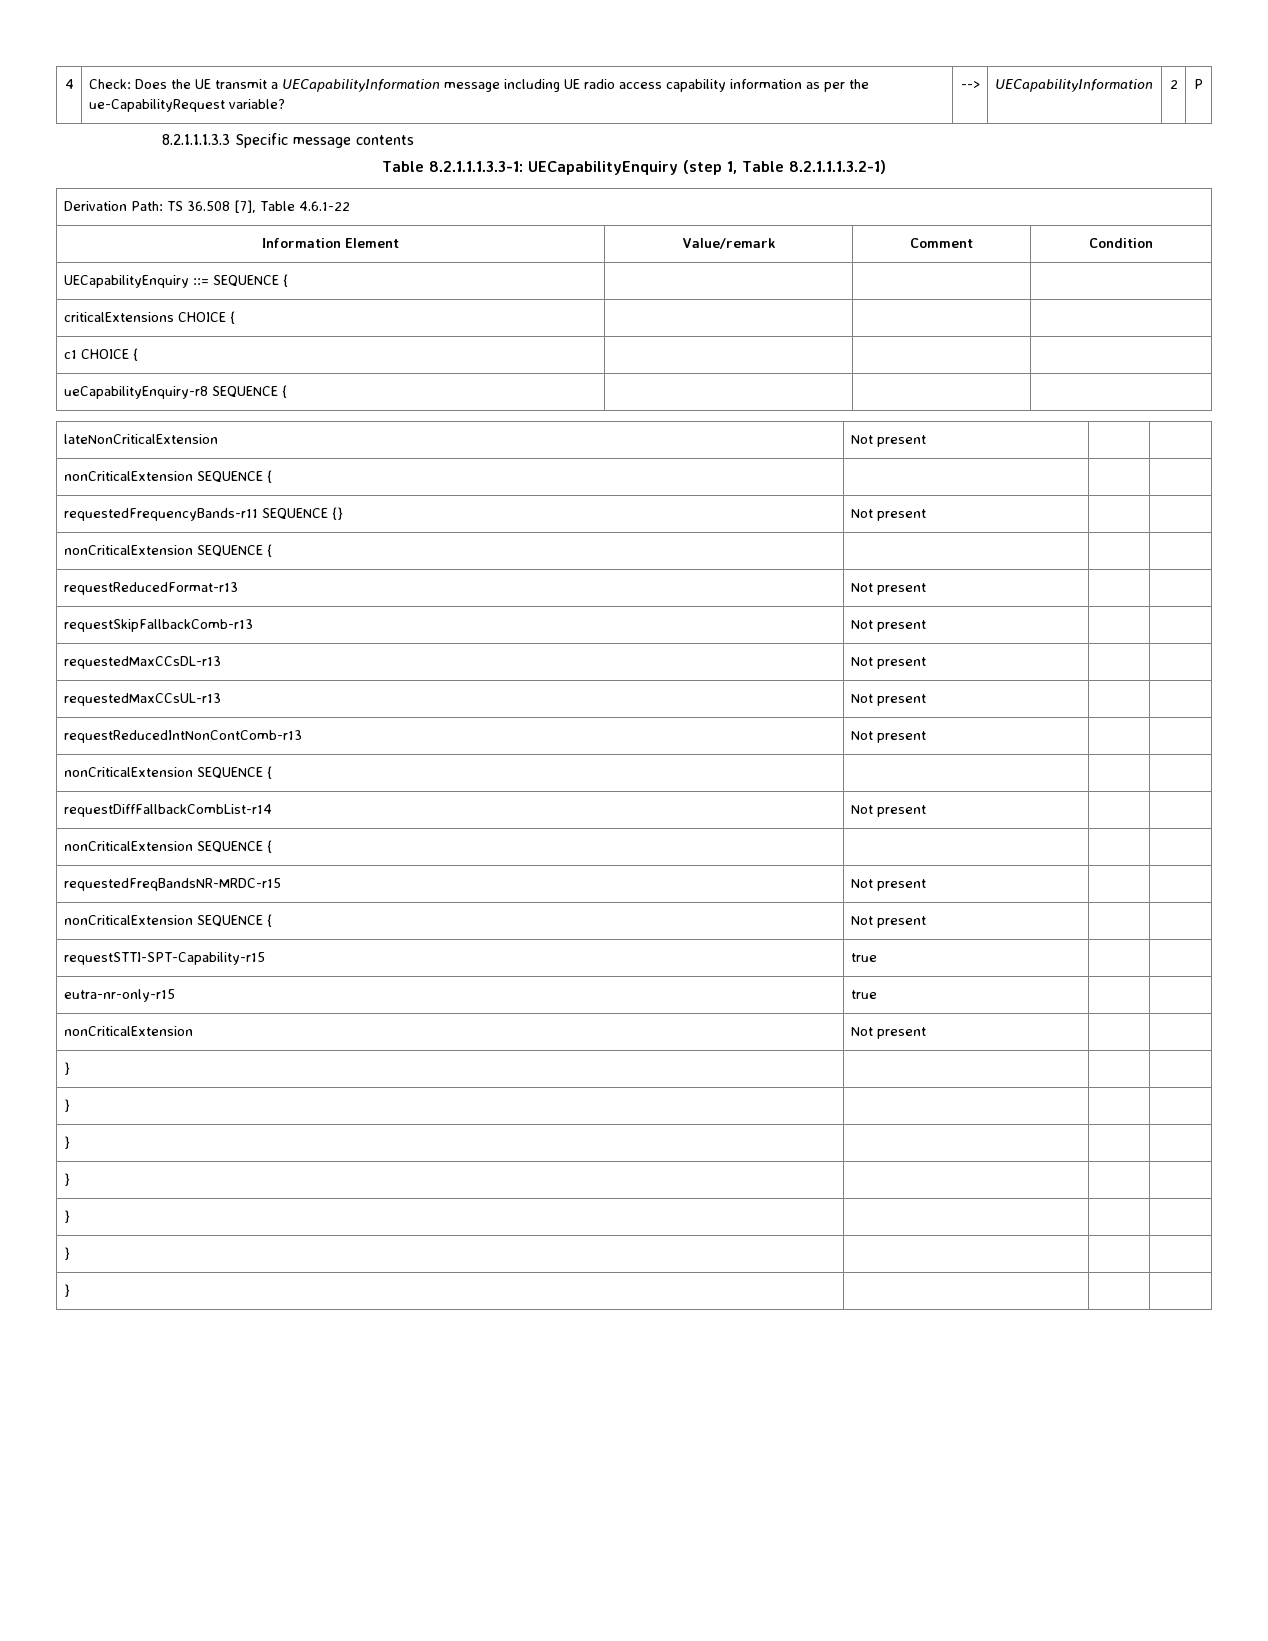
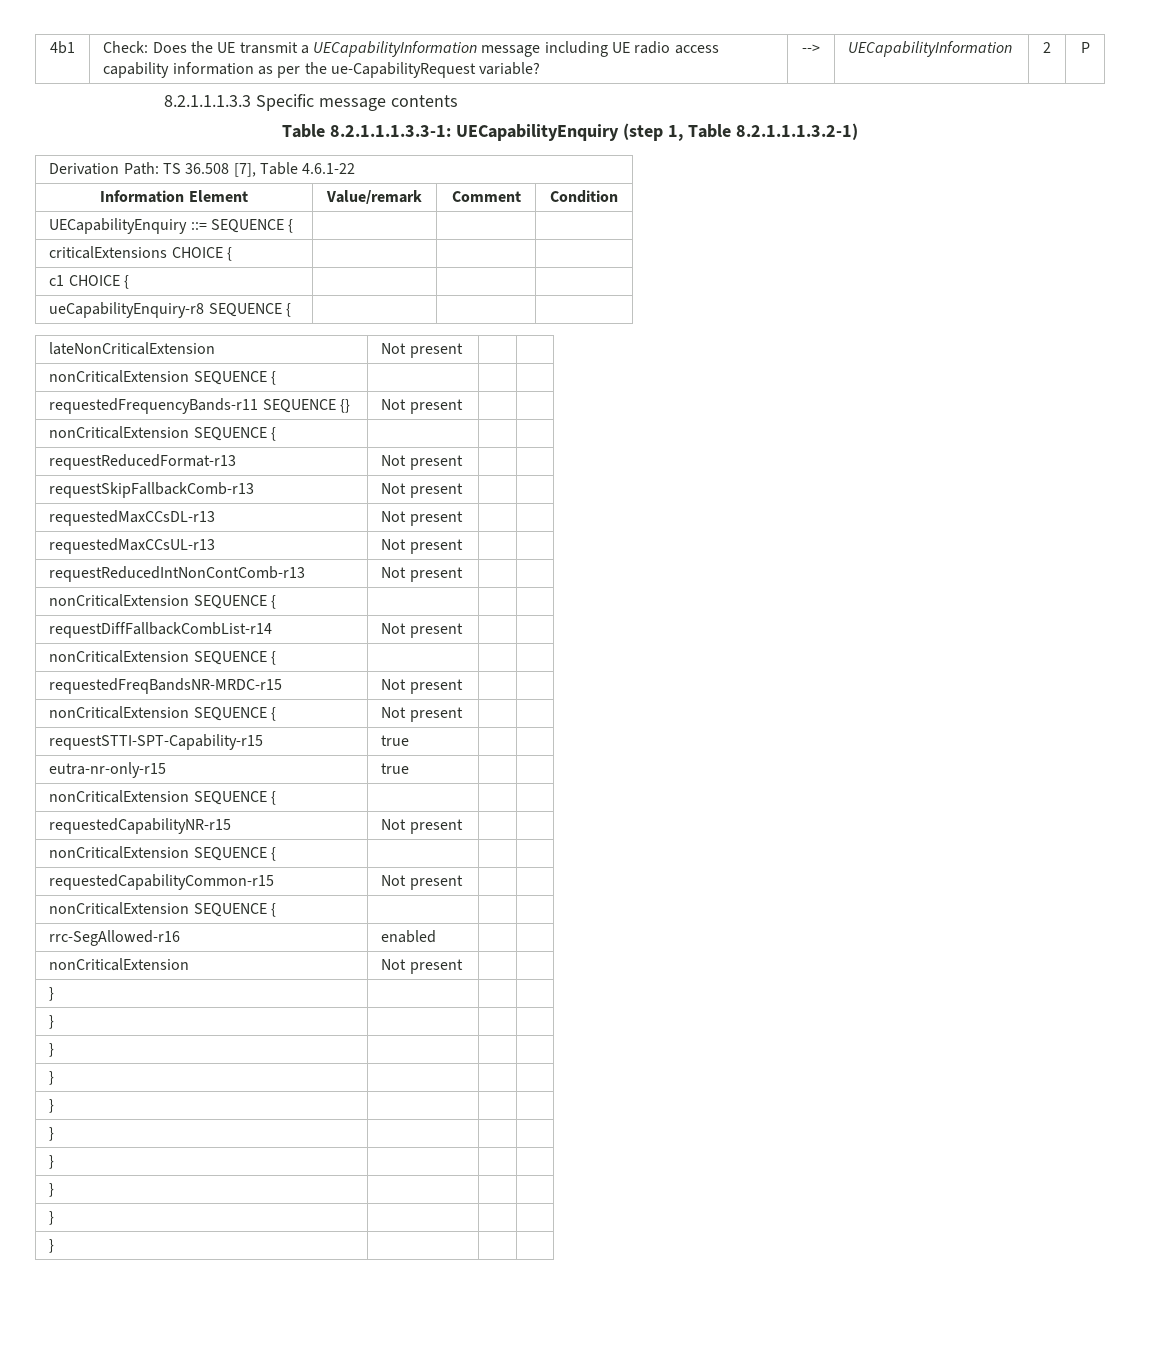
[64,79,74,89] 4 -> [50,41,75,54] 4b1
(877, 994) none -> [49,790,276,805] [49,818,232,834] [381,819,463,834] [49,846,276,861] [49,874,275,890] [381,875,463,890] [49,902,276,917] [49,930,181,946] [381,930,437,943] // nonCriticalExtension SEQUENCE { | | | // requestedCapabilityNR-r15 | Not present | | // nonCriticalExtension SEQUENCE { | | | // requestedCapabilityCommon-r15 | Not present | | // nonCriticalExtension SEQUENCE { | | | // rrc-SegAllowed-r16 | enabled | |
(70, 1290) none -> [49,1183,55,1197] [49,1211,55,1225] [49,1239,55,1253] // } | | | // } | | | // } | | |

